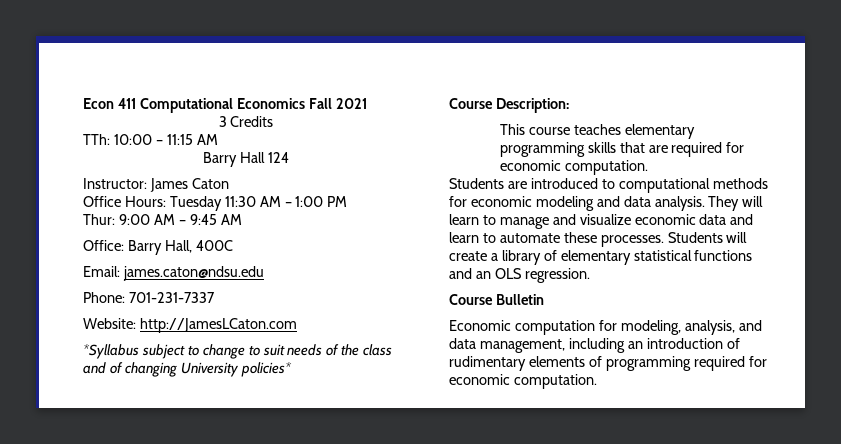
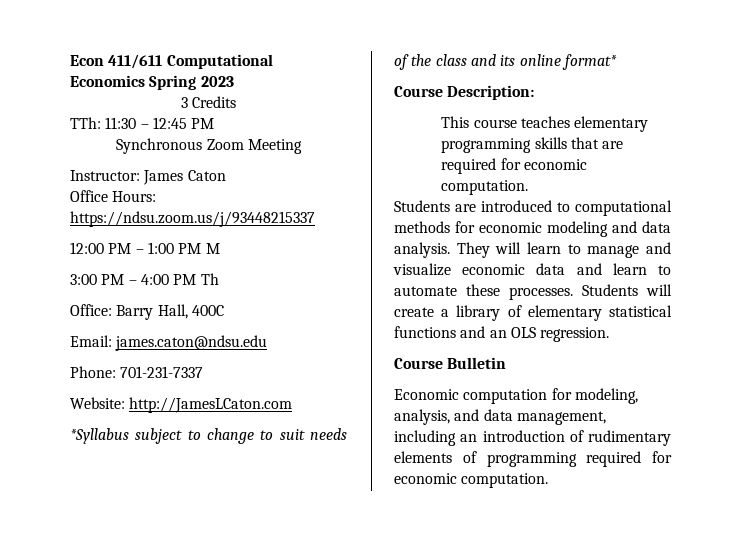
[117,98,136,109] 411 -> [108,54,163,69] 411/611
[308,98,367,109] Fall 2021 -> [149,75,234,90] Spring 2023
[113,134,218,145] [203,152,289,167] 10:00 – 11:15 AM // Barry Hall 124 -> [105,117,215,129] [116,138,302,154] 11:30 – 12:45 PM // Synchronous Zoom Meeting
[169,196,281,211] Tuesday 11:30 AM -> [70,211,315,227] [70,242,132,254] https://ndsu.zoom.us/j/93448215337 // 12:00 PM
[83,214,242,225] // Thur: 9:00 AM – 9:45 AM -> [205,243,220,254] [70,273,219,285] M // 3:00 PM – 4:00 PM Th
[109,362,292,377] of changing University policies* -> [500,54,617,70] its online format*

